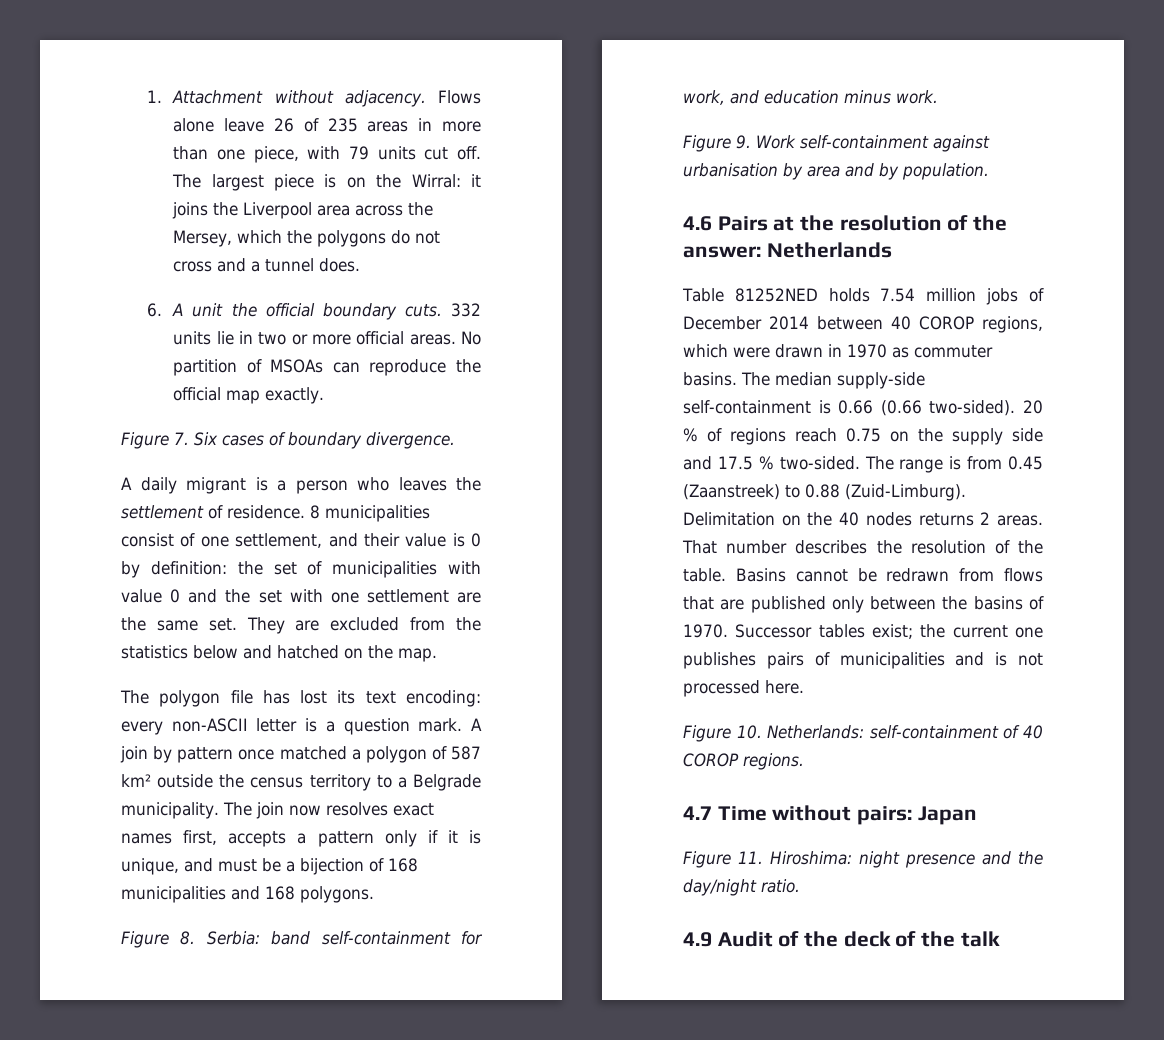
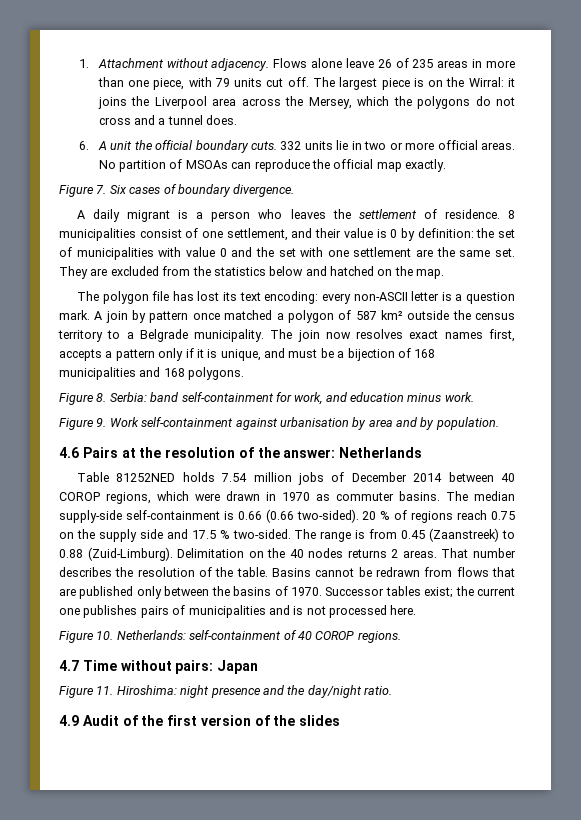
[843,931,1000,947] deck of the talk -> [167,715,341,726] first version of the slides

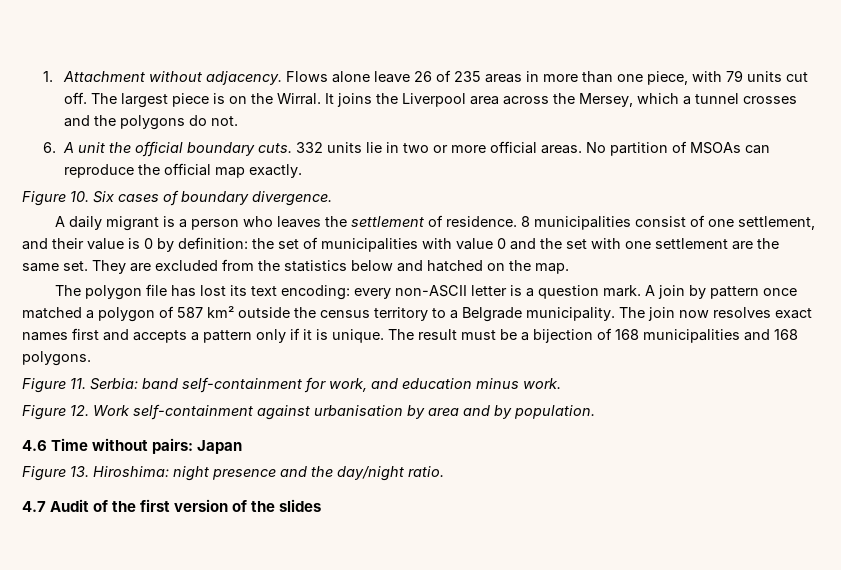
[468,77,516,87] Wirral: it -> [276,93,334,105] Wirral. It
[393,96,515,109] [98,115,238,125] the polygons do not cross and a tunnel does. -> [682,93,797,105] [63,115,238,130] a tunnel crosses and the polygons do not.
[96,185,107,194] 7. -> [70,191,89,202] 10.
[488,329,515,342] first, -> [72,328,129,341] first and
[220,348,285,361] unique, and -> [332,329,457,343] unique. The result
[96,393,107,402] 8. -> [70,378,86,389] 11.
[96,418,107,427] 9. -> [70,405,89,416] 12.
[82,447,423,458] [76,472,515,485] [59,491,515,504] [59,509,516,523] [59,528,515,542] [59,547,516,561] [59,567,515,577] [59,586,515,599] [59,605,417,618] [59,630,401,643] [59,660,79,671] Pairs at the resolution of the answer: Netherlands // Table 81252NED holds 7.54 million jobs of December 2014 between 40 COROP regions, which were drawn in 1970 as commuter basins. The median supply-side self-containment is 0.66 (0.66 two-sided). 20 % of regions reach 0.75 on the supply side and 17.5 % two-sided. The range is from 0.45 (Zaanstreek) to 0.88 (Zuid-Limburg). Delimitation on the 40 nodes returns 2 areas. That number describes the resolution of the table. Basins cannot be redrawn from flows that are published only between the basins of 1970. Successor tables exist; the current one publishes pairs of municipalities and is not processed here. // Figure 10. Netherlands: self-containment of 40 COROP regions. // 4.7 -> (47, 445) none
[96,686,114,695] 11. -> [70,466,89,477] 13.
[59,715,79,726] 4.9 -> [22,501,46,512] 4.7

